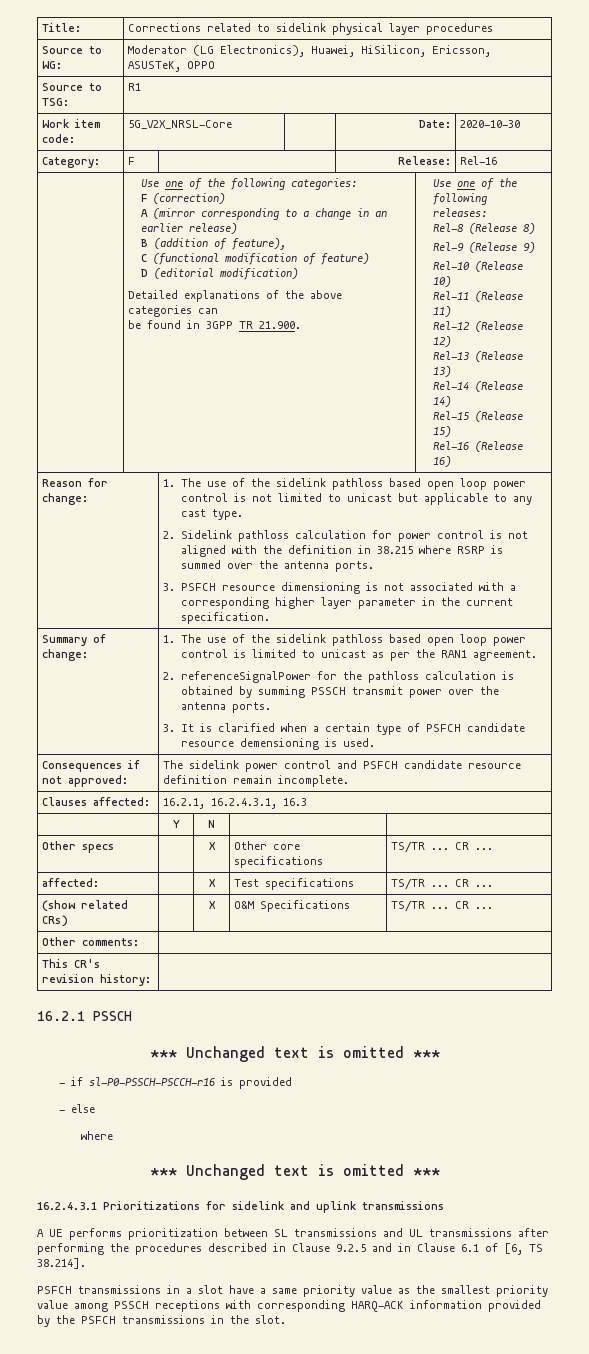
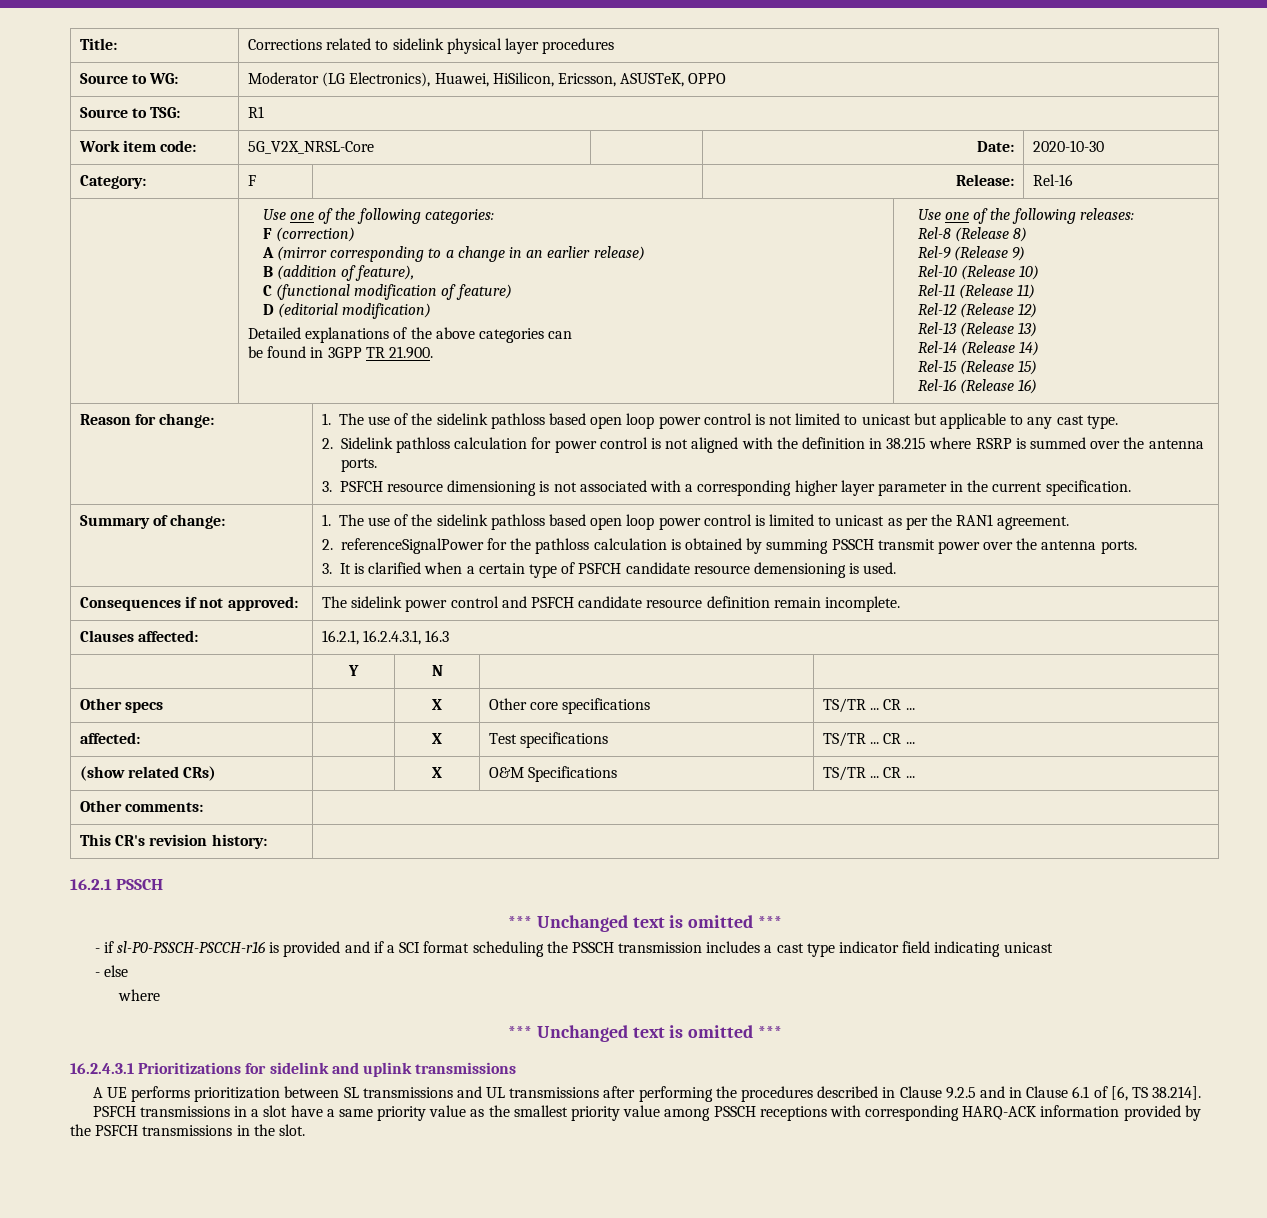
(292, 1083) none -> [344,941,1053,957] and if a SCI format scheduling the PSSCH transmission includes a cast type indicator field indicating unicast

